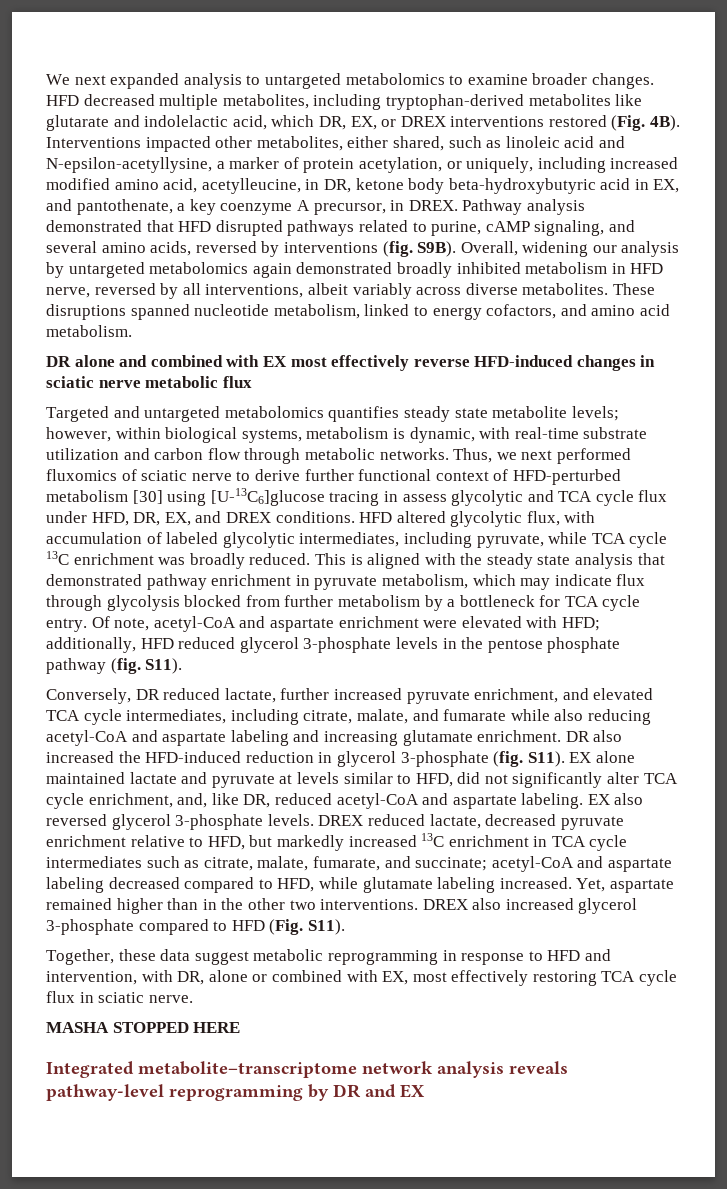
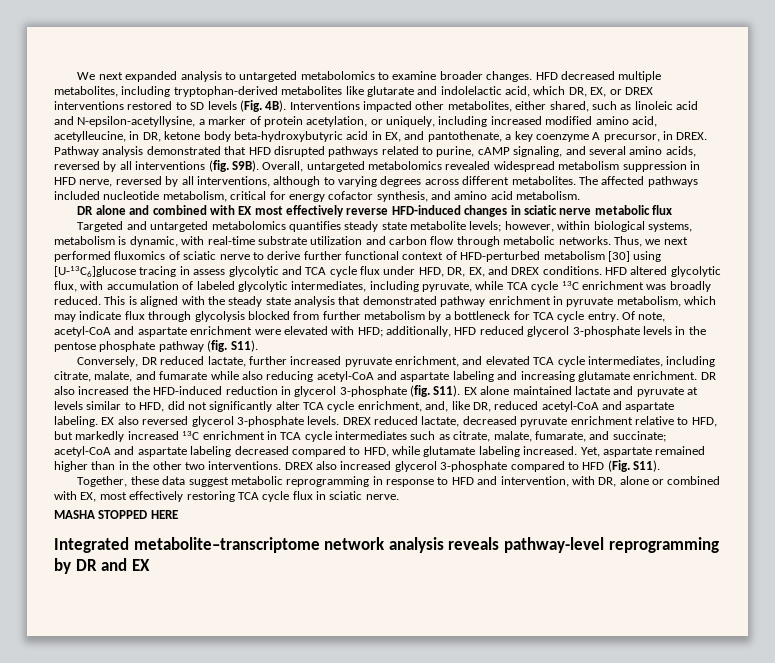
(607, 121) none -> [175,101,237,110] to SD levels
(280, 249) none -> [119,161,132,170] all
[522,241,680,257] [46,262,608,278] widening our analysis by untargeted metabolomics again demonstrated broadly inhibited metabolism -> [306,161,687,172] untargeted metabolomics revealed widespread metabolism suppression
[307,283,655,299] [46,304,557,320] albeit variably across diverse metabolites. These disruptions spanned nucleotide metabolism, linked to energy cofactors, -> [273,176,698,187] [54,191,428,202] although to varying degrees across different metabolites. The affected pathways included nucleotide metabolism, critical for energy cofactor synthesis,

